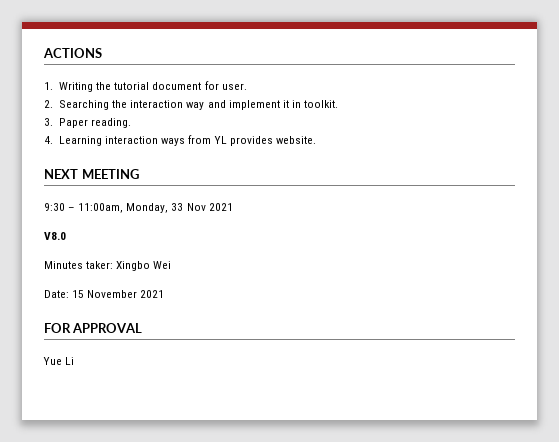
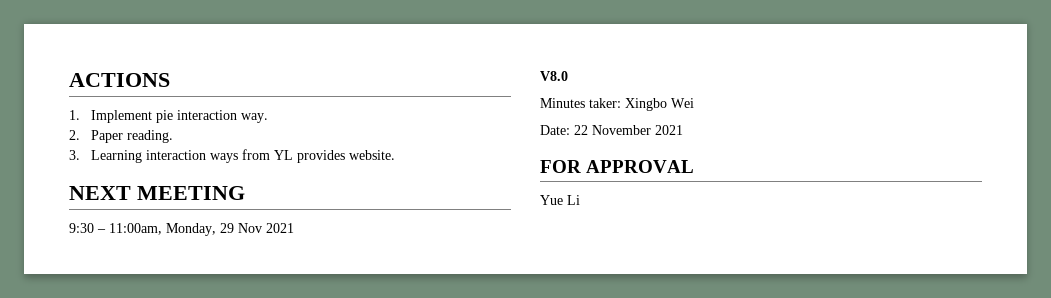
[59,81,247,92] [44,100,338,110] [44,118,53,126] Writing the tutorial document for user. // 2. Searching the interaction way and implement it in toolkit. // 3. -> [90,110,268,123] [69,130,80,140] Implement pie interaction way. // 2.
[44,136,53,144] 4. -> [69,150,80,160] 3.
[171,203,184,211] 33 -> [220,223,234,233] 29
[72,290,85,298] 15 -> [574,125,588,135] 22

